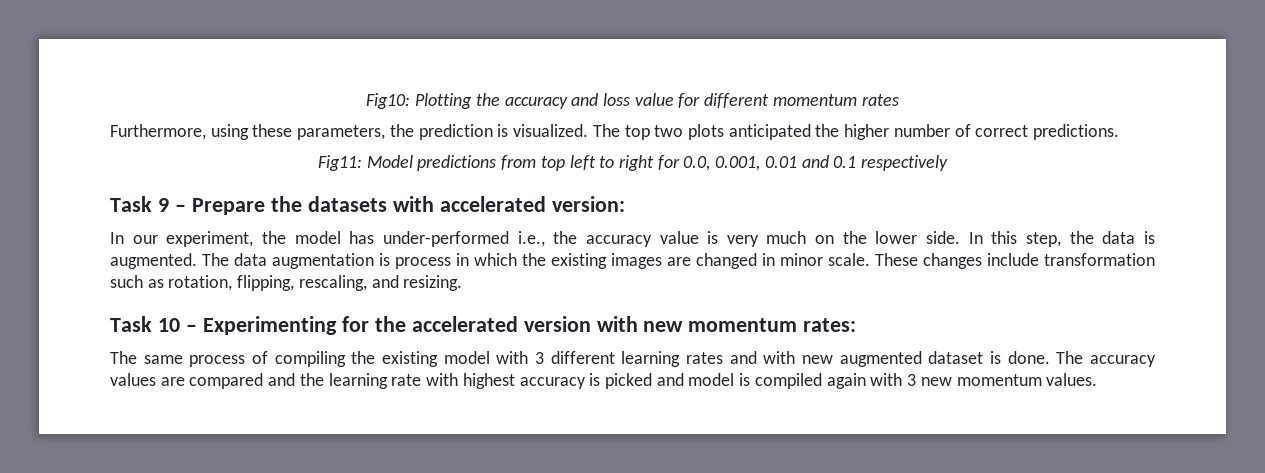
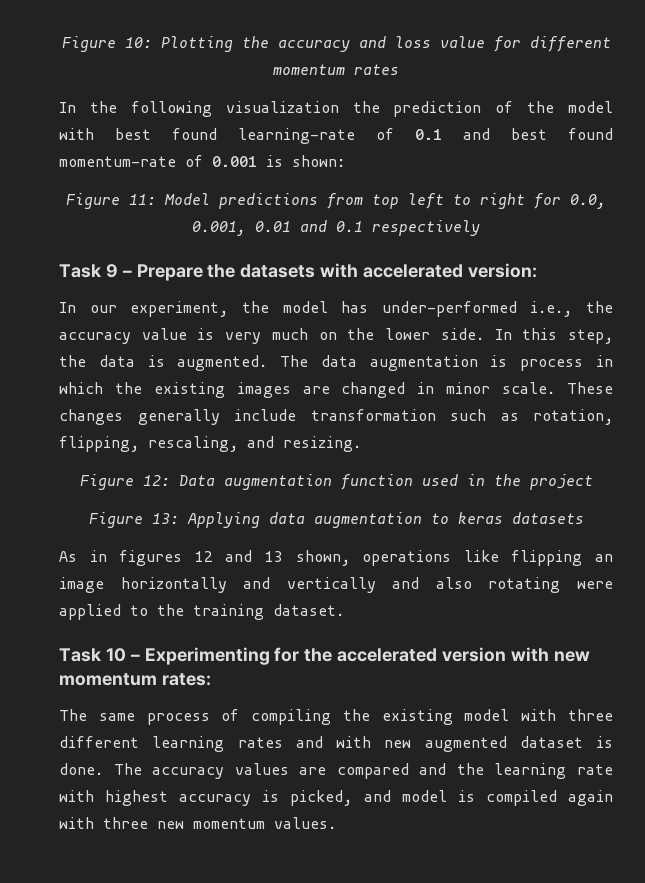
[366,93,411,109] Fig10: -> [61,36,152,52] Figure 10:
[110,124,1120,140] [317,155,362,171] Furthermore, using these parameters, the prediction is visualized. The top two plots anticipated the higher number of correct predictions. // Fig11: -> [59,101,613,117] [59,128,613,144] [59,155,345,167] [66,193,156,209] In the following visualization the prediction of the model with best found learning-rate of 0.1 and best found momentum-rate of 0.001 is shown: // Figure 11:
(982, 261) none -> [137,409,220,425] generally
(463, 283) none -> [79,474,593,490] [88,512,584,528] [59,550,614,566] [59,577,613,593] [59,604,344,620] // Figure 12: Data augmentation function used in the project // Figure 13: Applying data augmentation to keras datasets // As in figures 12 and 13 shown, operations like flipping an image horizontally and vertically and also rotating were applied to the training dataset.
[535,352,544,364] 3 -> [568,709,613,721] three
[604,373,652,389] picked -> [290,790,353,806] picked,
[907,374,917,386] 3 -> [103,817,148,829] three

